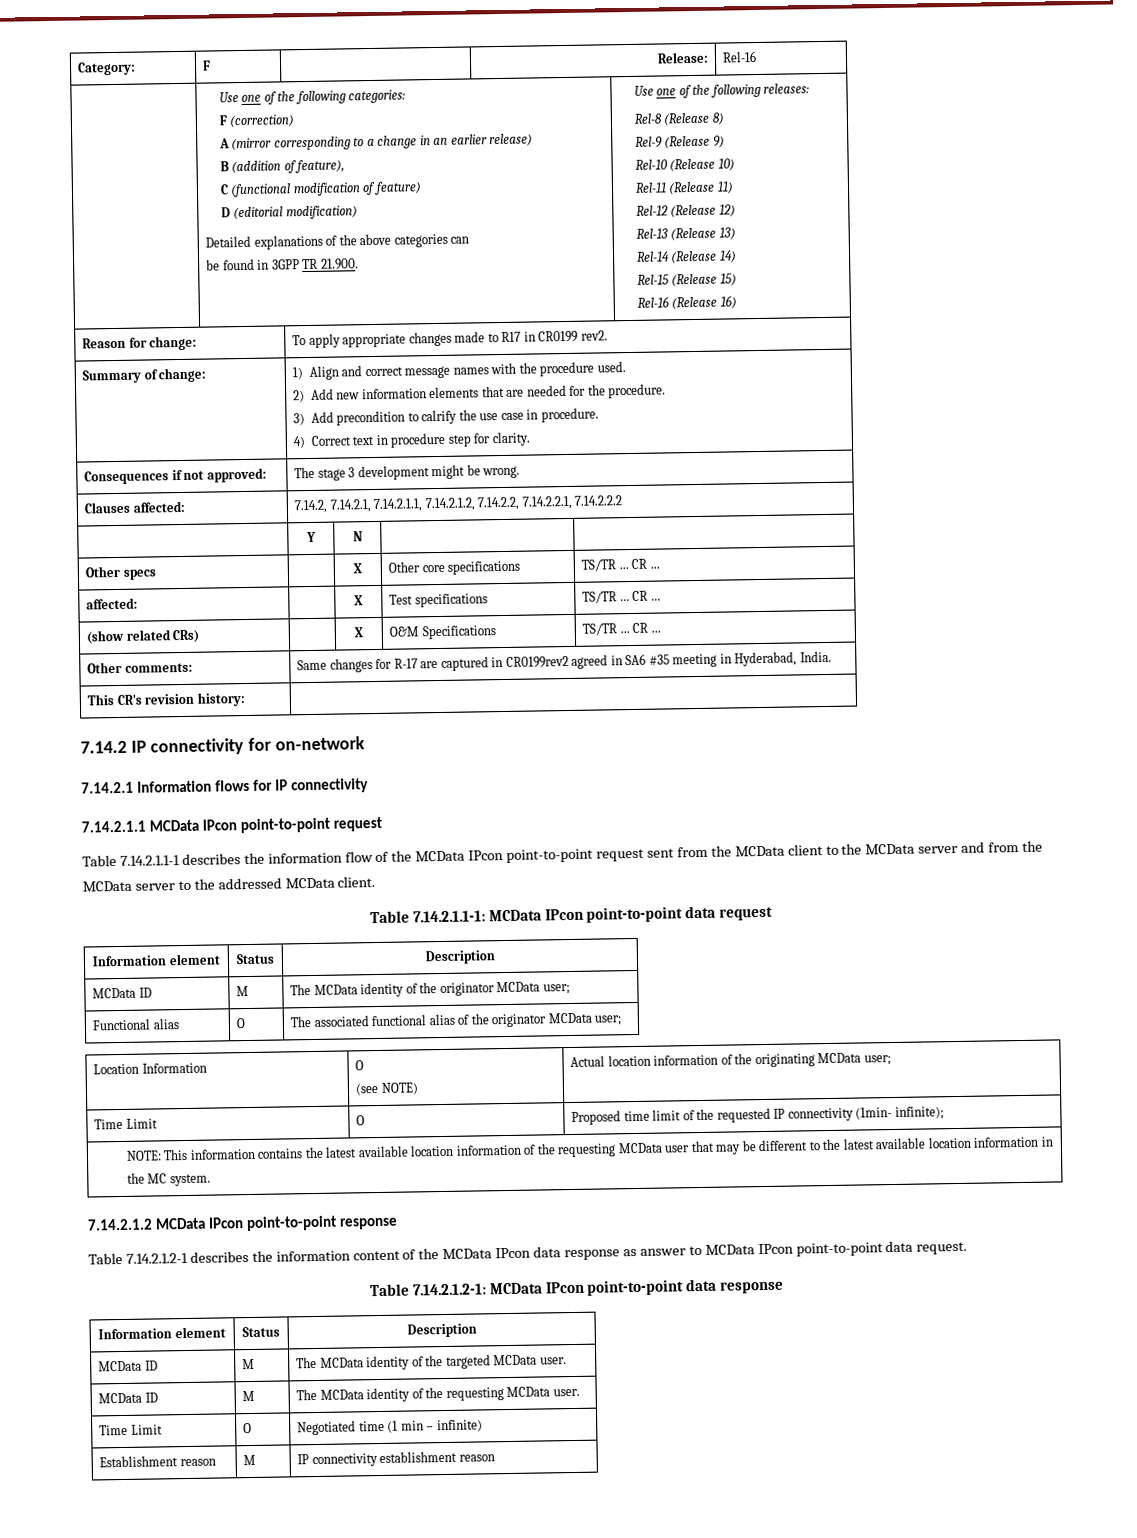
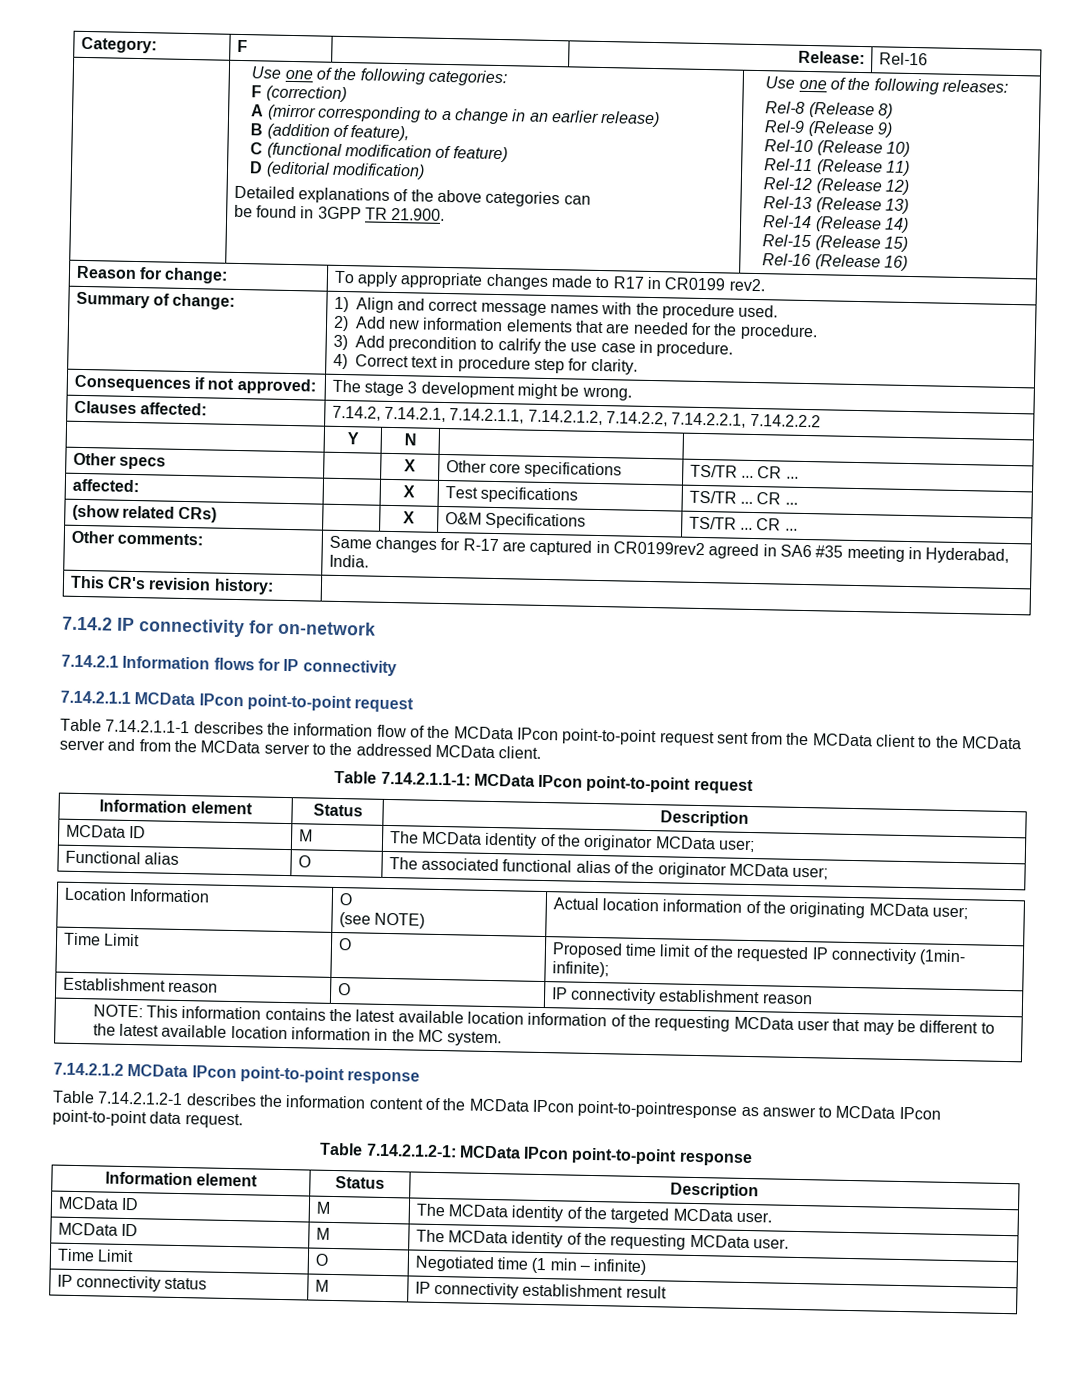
[685,905,717,919] data -> (692, 784) none
(944, 1113) none -> [62,977,219,993] [337,983,351,996] [551,987,813,1005] // Establishment reason | O | IP connectivity establishment reason
[533,1246,621,1261] data response -> [577,1100,739,1119] point-to-pointresponse
[685,1278,718,1292] data -> (678, 1156) none
[99,1455,216,1468] Establishment reason -> [56,1274,208,1292] IP connectivity status
[458,1454,495,1462] reason -> [625,1285,667,1299] result

